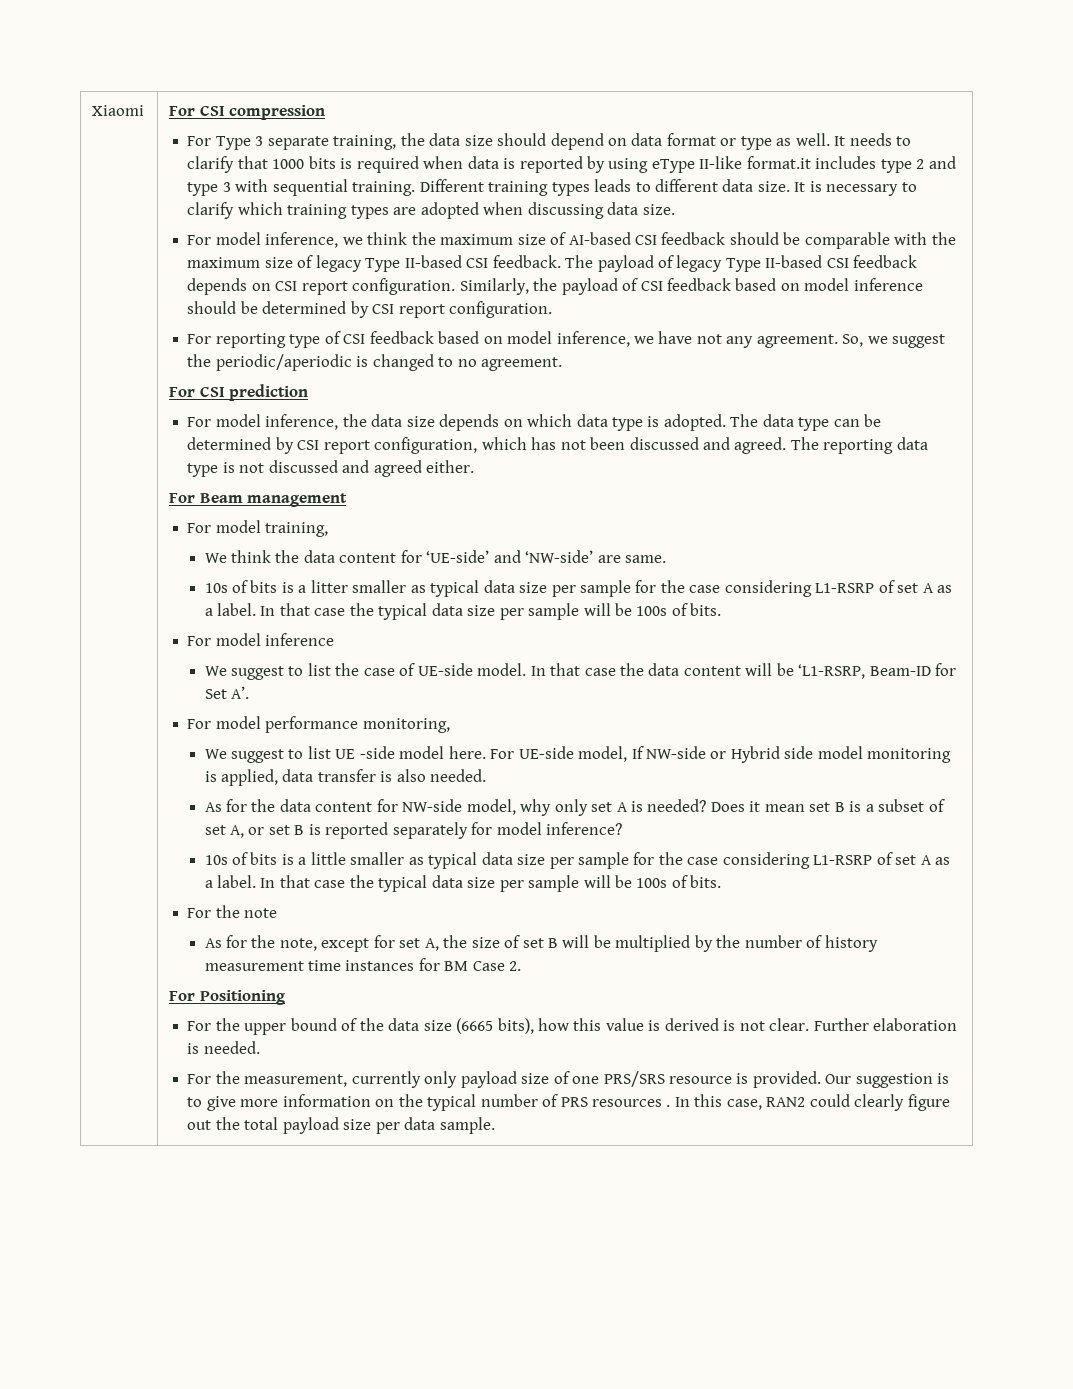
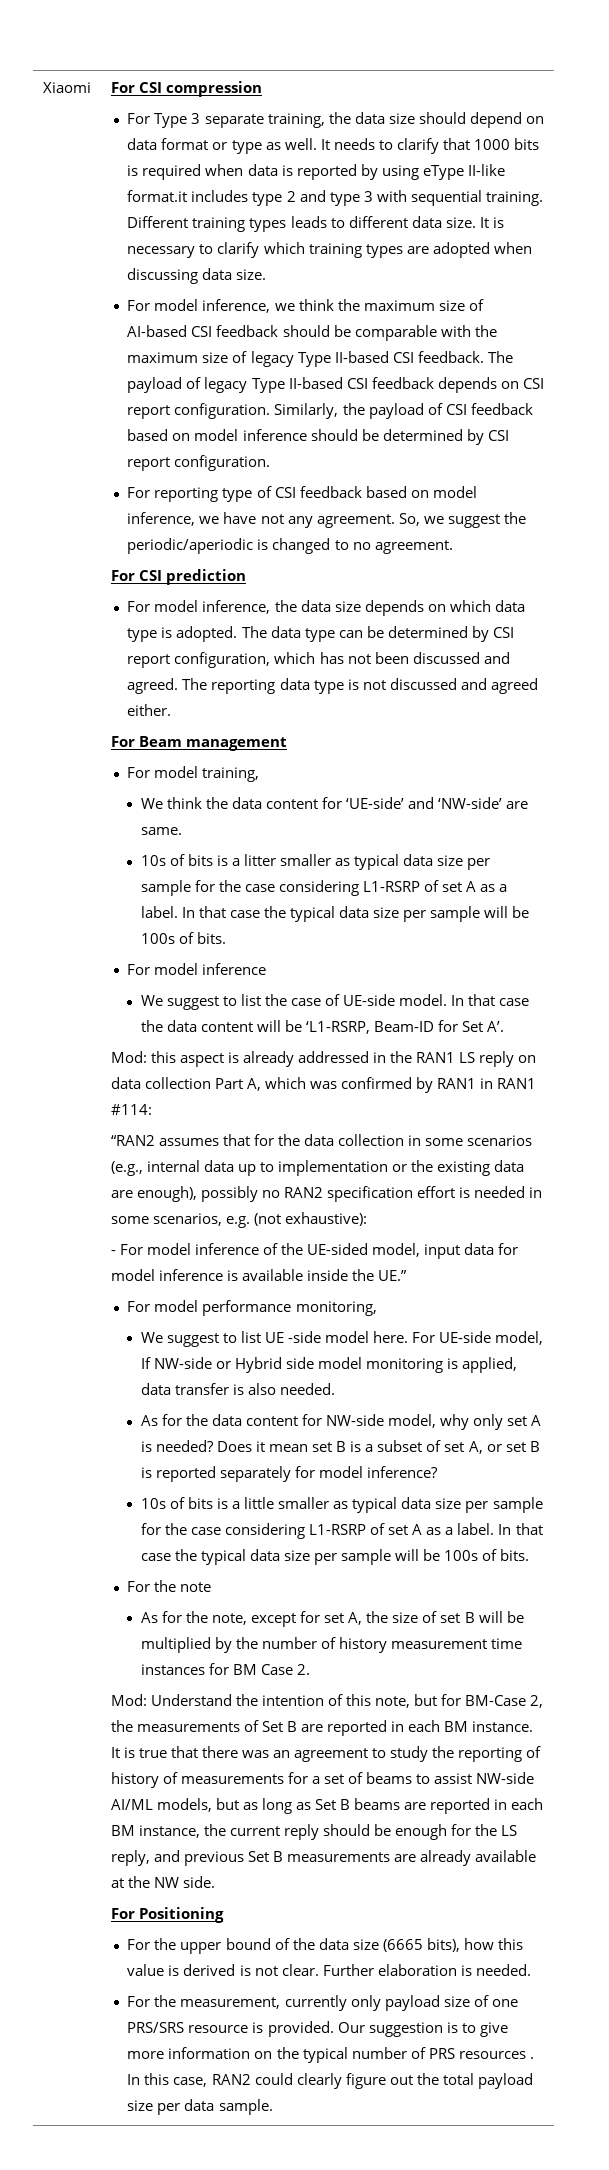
(250, 692) none -> [110,1051,537,1067] [110,1077,537,1093] [110,1104,152,1115] [110,1134,533,1146] [110,1160,525,1176] [110,1186,543,1202] [110,1212,368,1228] [110,1243,519,1259] [110,1269,408,1281] // Mod: this aspect is already addressed in the RAN1 LS reply on data collection Part A, which was confirmed by RAN1 in RAN1 #114: // “RAN2 assumes that for the data collection in some scenarios (e.g., internal data up to implementation or the existing data are enough), possibly no RAN2 specification effort is needed in some scenarios, e.g. (not exhaustive): // - For model inference of the UE-sided model, input data for model inference is available inside the UE.”
(522, 966) none -> [110,1694,544,1708] [110,1720,534,1736] [110,1746,542,1762] [110,1772,535,1788] [110,1798,544,1814] [110,1824,518,1840] [110,1850,537,1866] [110,1876,215,1888] // Mod: Understand the intention of this note, but for BM-Case 2, the measurements of Set B are reported in each BM instance. It is true that there was an agreement to study the reporting of history of measurements for a set of beams to assist NW-side AI/ML models, but as long as Set B beams are reported in each BM instance, the current reply should be enough for the LS reply, and previous Set B measurements are already available at the NW side.

